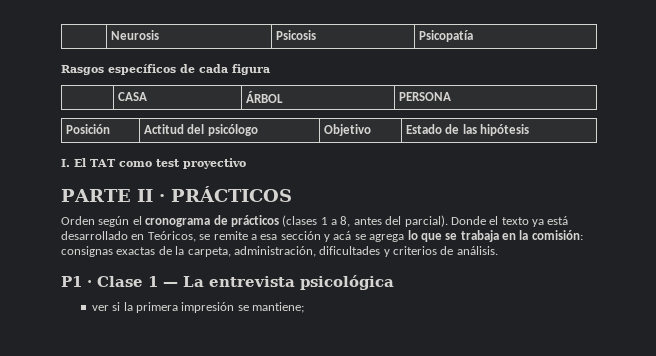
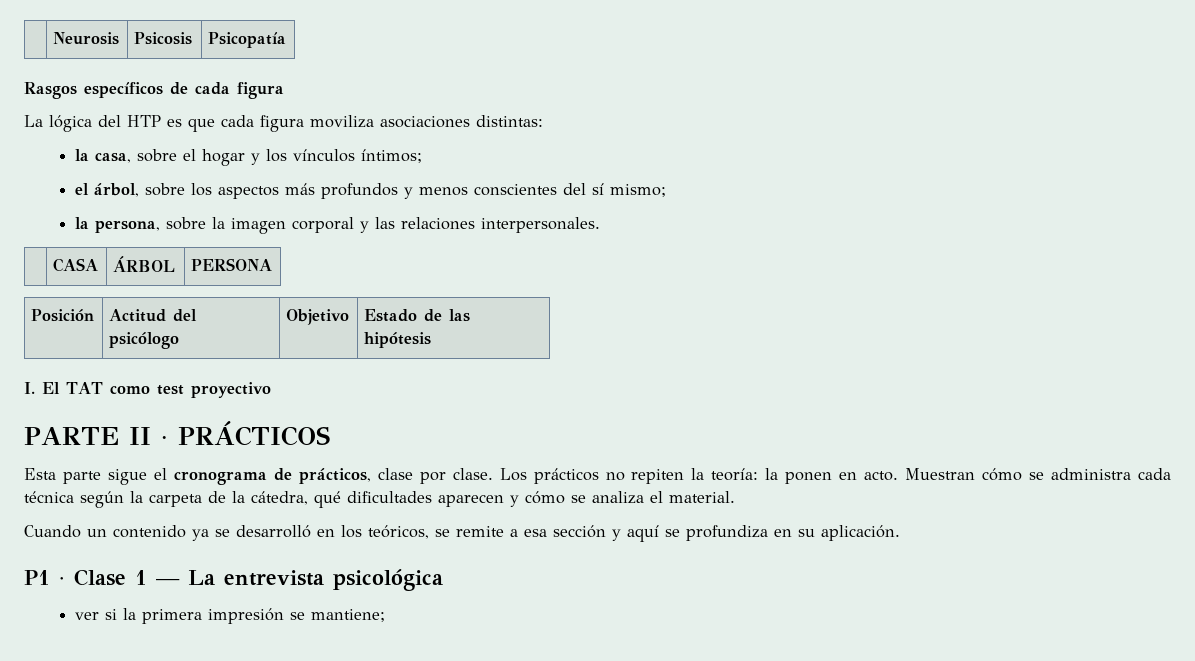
(270, 69) none -> [24,115,543,132] [74,149,422,166] [74,183,666,199] [74,217,600,234] // La lógica del HTP es que cada figura moviliza asociaciones distintas: // la casa, sobre el hogar y los vínculos íntimos; // el árbol, sobre los aspectos más profundos y menos conscientes del sí mismo; // la persona, sobre la imagen corporal y las relaciones interpersonales.
[61,215,569,227] [61,231,196,242] Orden según el cronograma de prácticos (clases 1 a 8, antes del parcial). Donde el texto ya está desarrollado en Teóricos, -> [24,468,1172,485] [24,491,735,508] [24,525,429,541] Esta parte sigue el cronograma de prácticos, clase por clase. Los prácticos no repiten la teoría: la ponen en acto. Muestran cómo se administra cada técnica según la carpeta de la cátedra, qué dificultades aparecen y cómo se analiza el material. // Cuando un contenido ya se desarrolló en los teóricos,
[333,230,583,242] [61,246,498,257] acá se agrega lo que se trabaja en la comisión: consignas exactas de la carpeta, administración, dificultades y criterios de análisis. -> [627,525,900,542] aquí se profundiza en su aplicación.

